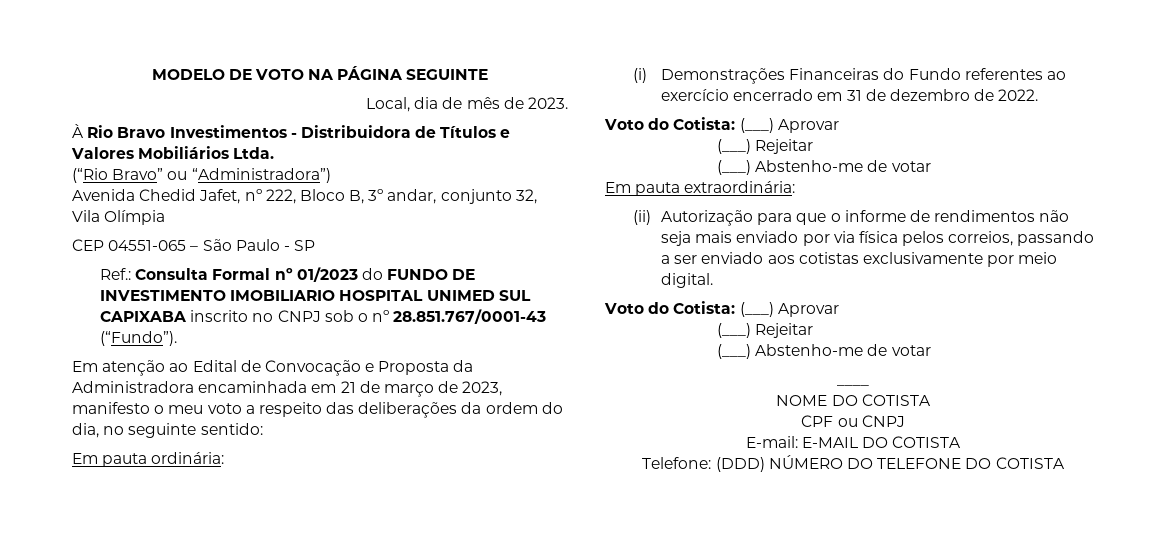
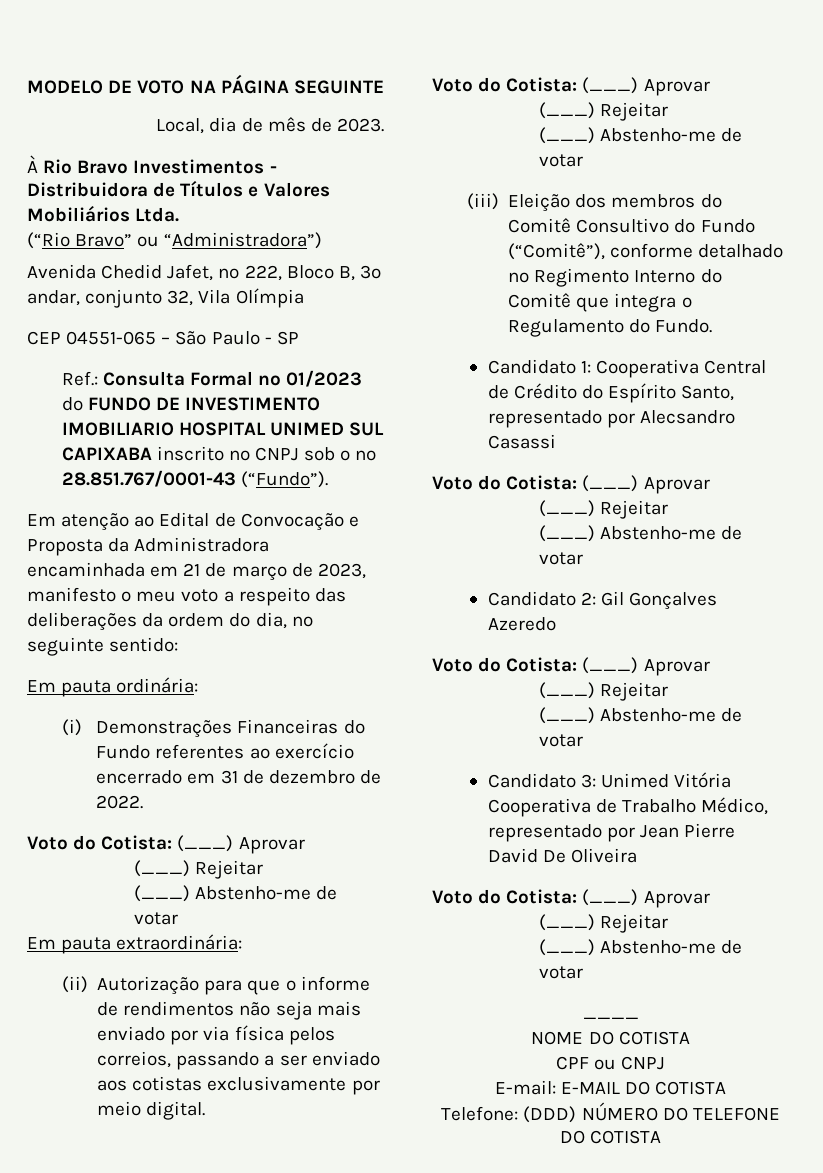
(931, 350) none -> [466,193,722,212] [508,218,755,233] [508,243,784,260] [508,268,722,287] [508,293,692,312] [508,319,713,337] [487,359,766,378] [487,383,735,403] [487,410,735,428] [487,434,556,449] [432,475,710,494] [539,500,669,519] [539,525,743,542] [539,552,584,565] [487,591,717,610] [487,617,556,631] [432,657,710,676] [539,682,669,701] [539,707,743,724] [539,734,584,747] [487,772,731,788] [487,797,768,817] [487,823,735,842] [487,848,637,863] [432,889,710,908] [539,914,669,933] [539,939,743,956] [539,966,584,979] // (iii) Eleição dos membros do Comitê Consultivo do Fundo (“Comitê”), conforme detalhado no Regimento Interno do Comitê que integra o Regulamento do Fundo. // Candidato 1: Cooperativa Central de Crédito do Espírito Santo, representado por Alecsandro Casassi // Voto do Cotista: (___) Aprovar // (___) Rejeitar // (___) Abstenho-me de votar // Candidato 2: Gil Gonçalves Azeredo // Voto do Cotista: (___) Aprovar // (___) Rejeitar // (___) Abstenho-me de votar // Candidato 3: Unimed Vitória Cooperativa de Trabalho Médico, representado por Jean Pierre David De Oliveira // Voto do Cotista: (___) Aprovar // (___) Rejeitar // (___) Abstenho-me de votar

